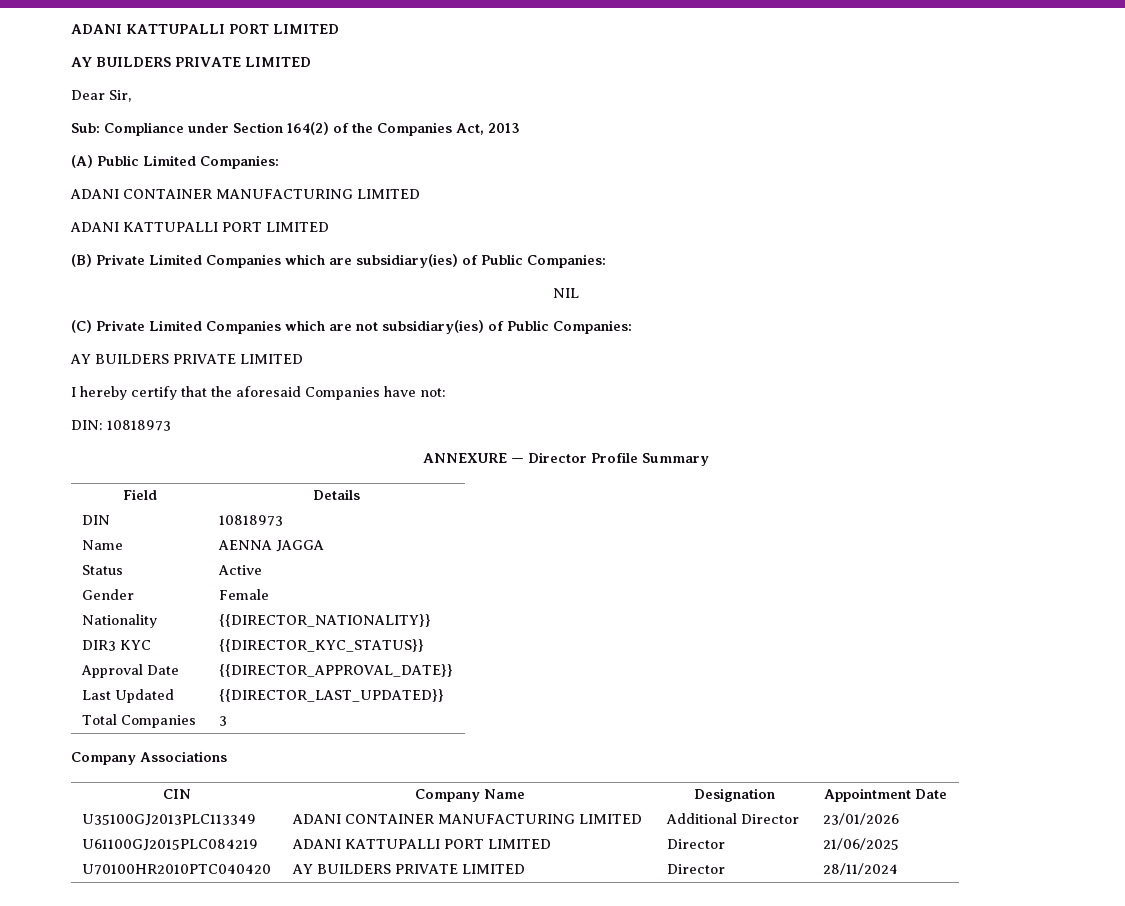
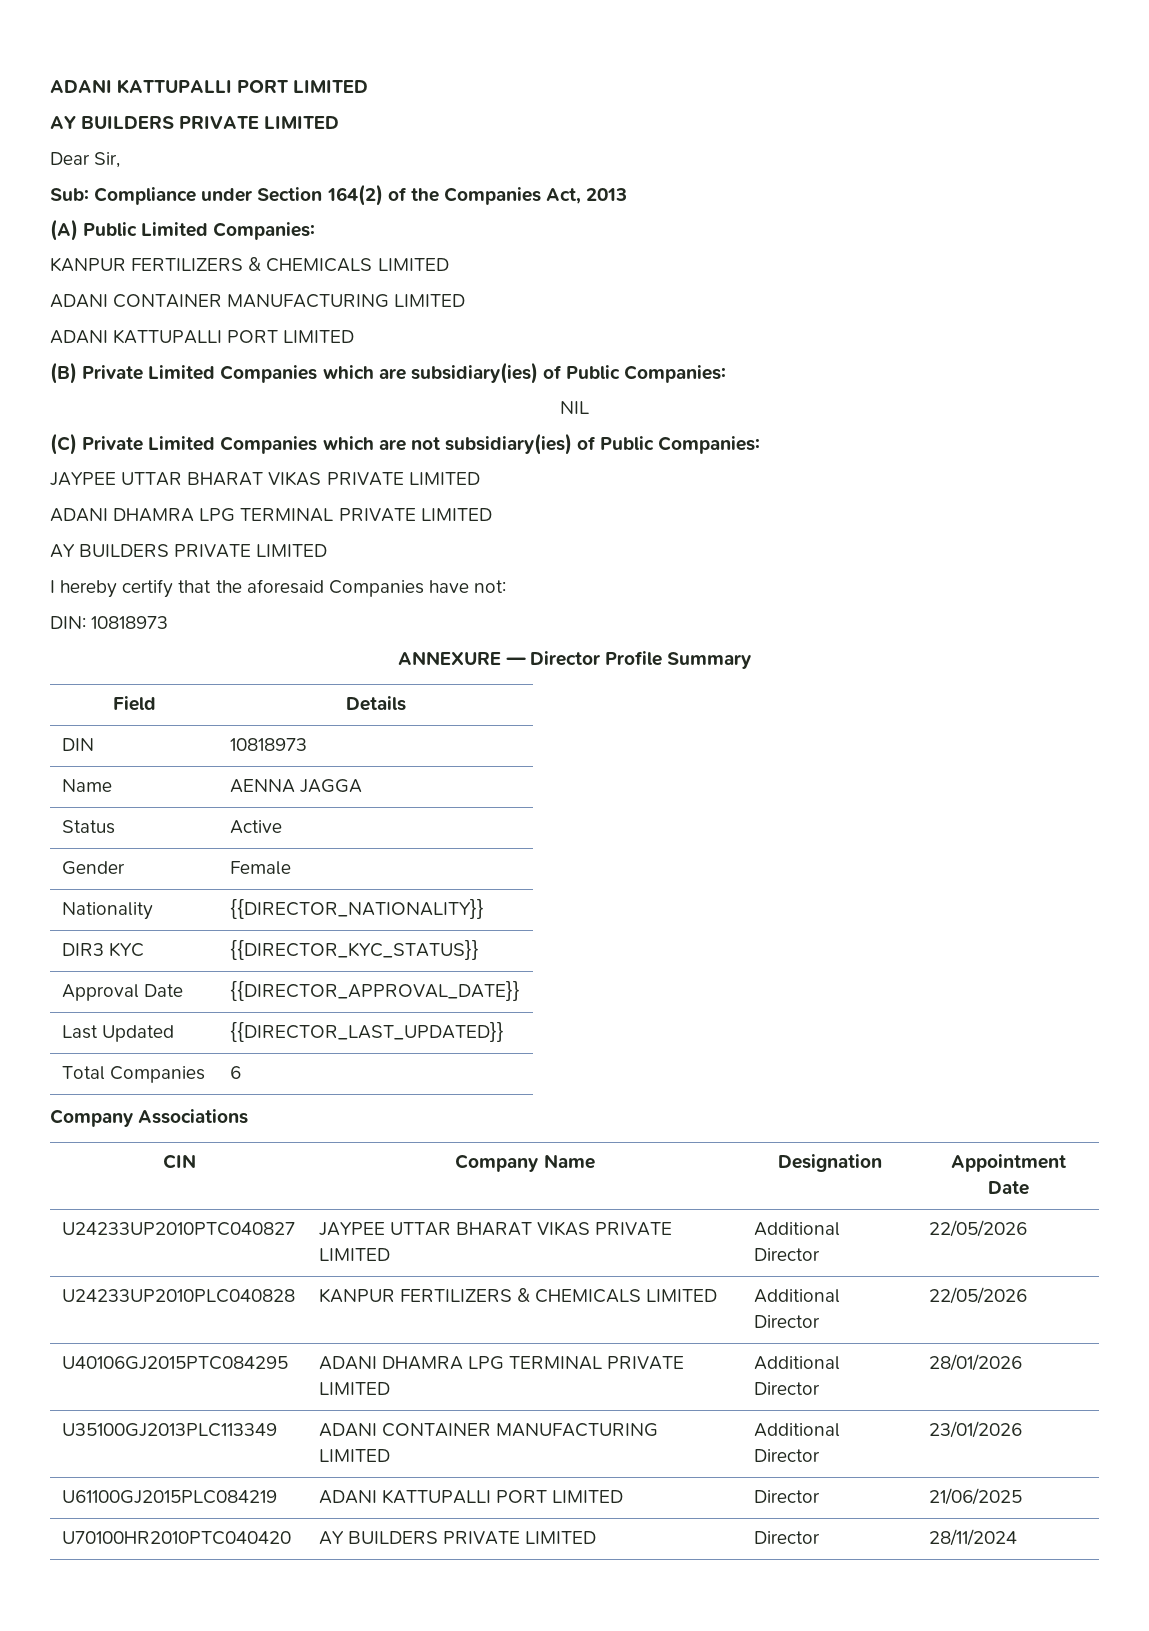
(279, 162) none -> [50,257,449,272] // KANPUR FERTILIZERS & CHEMICALS LIMITED
(632, 327) none -> [50,471,480,486] [50,508,492,522] // JAYPEE UTTAR BHARAT VIKAS PRIVATE LIMITED // ADANI DHAMRA LPG TERMINAL PRIVATE LIMITED
[218,716,227,726] 3 -> [229,1066,241,1079] 6
(947, 794) none -> [61,1222,295,1236] [318,1221,673,1236] [318,1248,390,1261] [753,1222,840,1236] [753,1248,820,1261] [928,1220,1027,1237] [61,1289,295,1303] [318,1288,718,1303] [753,1289,840,1303] [753,1315,820,1328] [928,1287,1027,1304] [61,1356,288,1370] [318,1356,685,1370] [318,1382,390,1395] [753,1356,840,1370] [753,1382,820,1395] [928,1354,1022,1371] // U24233UP2010PTC040827 | JAYPEE UTTAR BHARAT VIKAS PRIVATE LIMITED | Additional Director | 22/05/2026 // U24233UP2010PLC040828 | KANPUR FERTILIZERS & CHEMICALS LIMITED | Additional Director | 22/05/2026 // U40106GJ2015PTC084295 | ADANI DHAMRA LPG TERMINAL PRIVATE LIMITED | Additional Director | 28/01/2026

